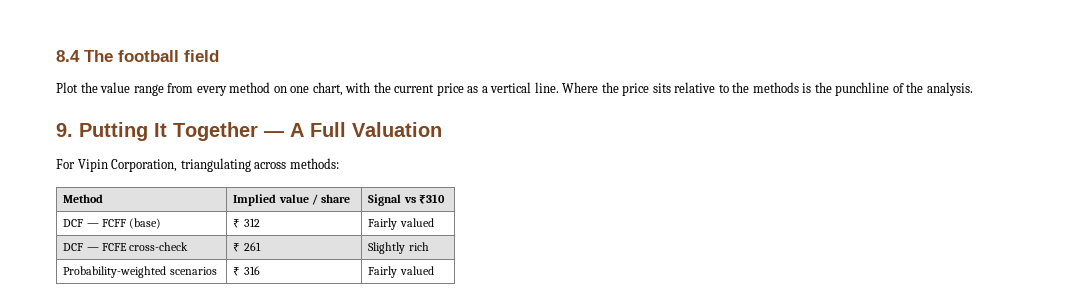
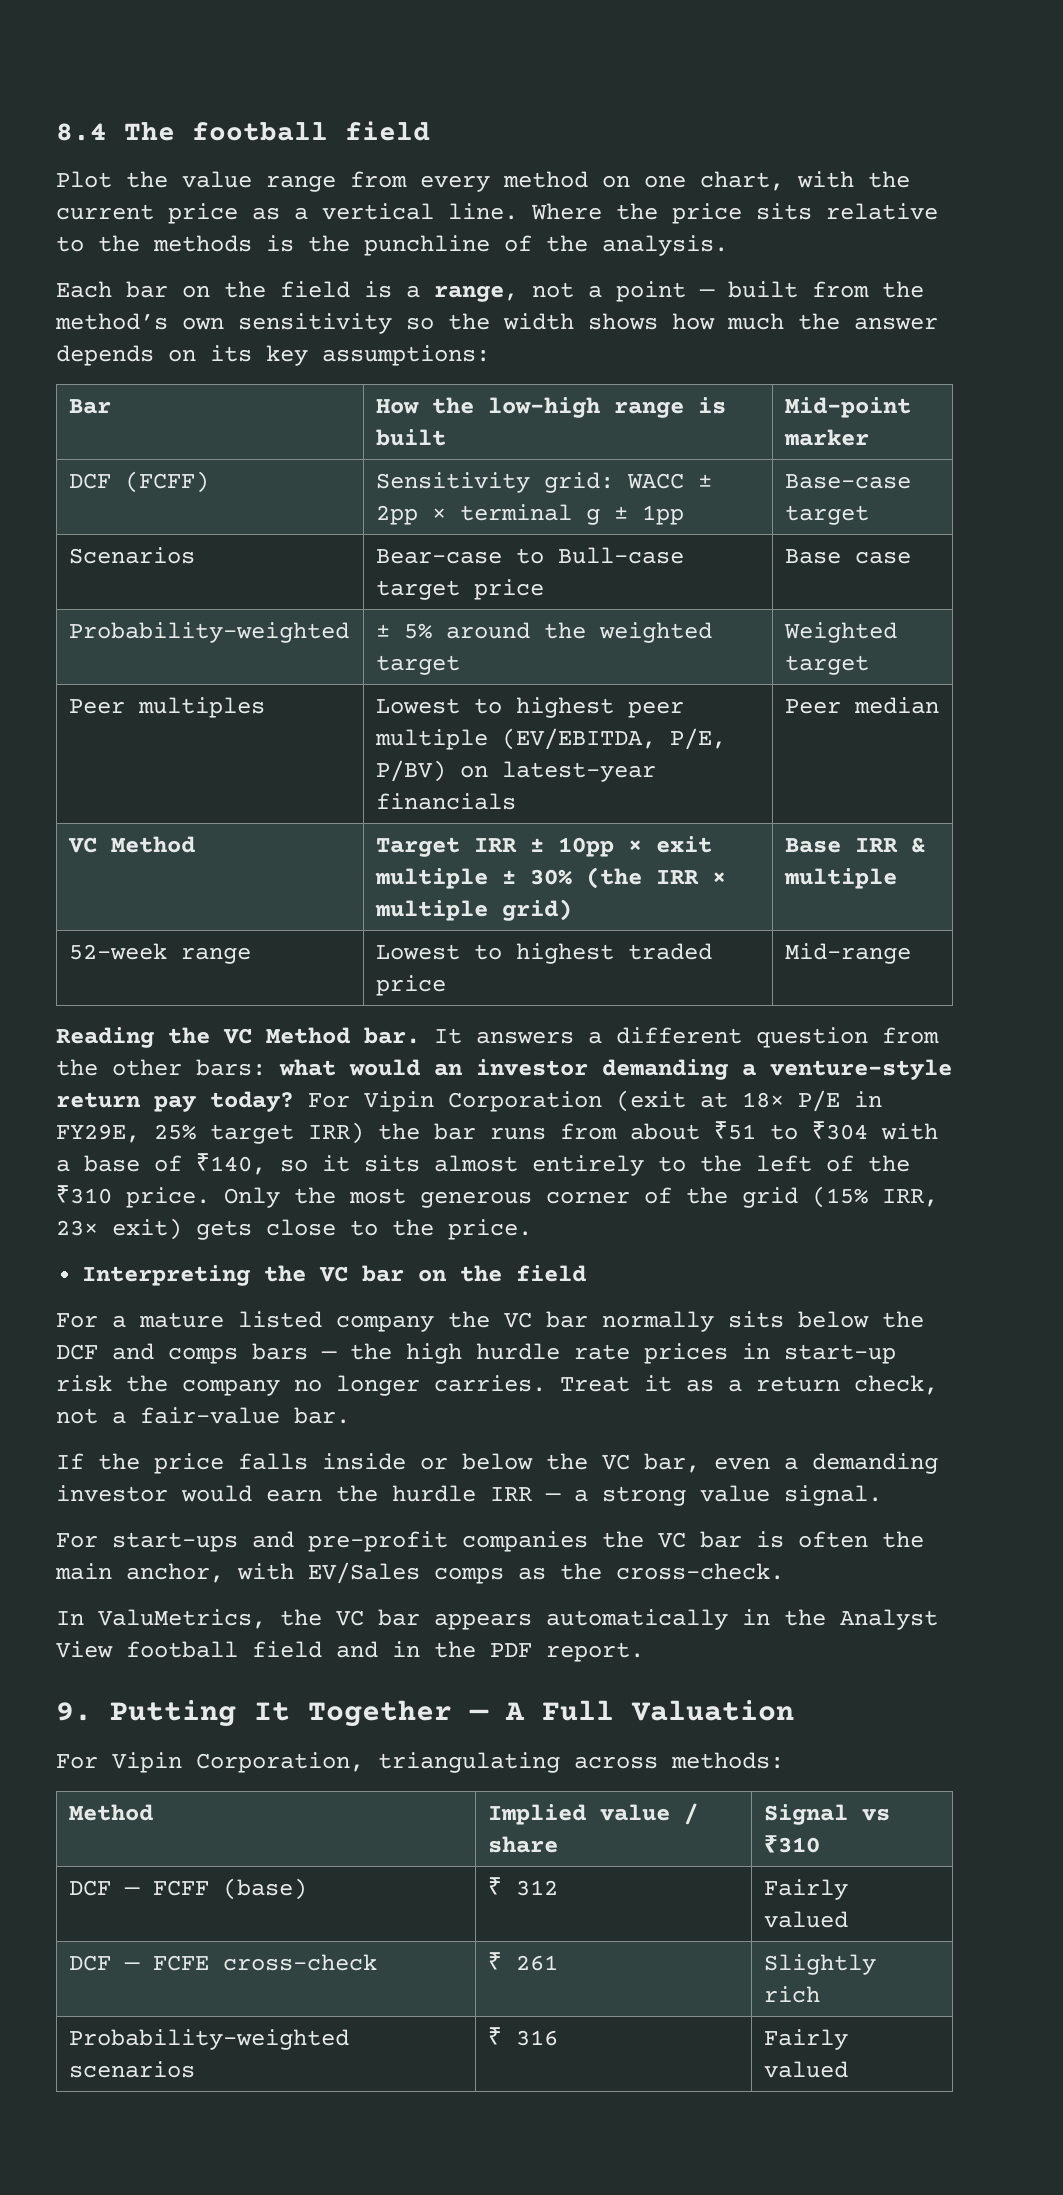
(973, 89) none -> [56,281,924,302] [55,313,938,334] [56,345,490,366] [69,399,112,414] [376,397,727,418] [376,429,447,446] [785,397,912,418] [784,429,870,446] [69,471,210,493] [376,472,713,493] [376,504,685,525] [785,474,912,489] [785,505,870,525] [69,547,196,564] [376,547,685,564] [376,579,545,600] [785,549,912,564] [69,622,350,643] [376,622,713,643] [376,655,461,675] [784,622,898,643] [785,655,870,675] [69,697,266,718] [376,697,685,718] [375,728,727,750] [376,760,657,782] [376,793,517,810] [785,697,940,714] [68,836,196,853] [376,836,713,857] [375,867,727,889] [375,899,573,921] [785,837,926,853] [784,868,898,889] [69,943,252,964] [376,943,713,964] [376,975,447,996] [785,943,912,964] [56,1027,939,1048] [56,1059,952,1080] [56,1090,882,1112] [56,1121,938,1144] [56,1153,910,1176] [56,1185,938,1208] [56,1218,532,1240] [82,1265,587,1286] [56,1311,924,1332] [56,1343,896,1364] [56,1375,938,1396] [56,1407,350,1424] [56,1453,938,1474] [56,1485,882,1506] [56,1531,924,1552] [55,1562,784,1584] [56,1609,938,1630] [56,1641,644,1662] // Each bar on the field is a range, not a point — built from the method’s own sensitivity so the width shows how much the answer depends on its key assumptions: // Bar | How the low–high range is built | Mid-point marker // DCF (FCFF) | Sensitivity grid: WACC ± 2pp × terminal g ± 1pp | Base-case target // Scenarios | Bear-case to Bull-case target price | Base case // Probability-weighted | ± 5% around the weighted target | Weighted target // Peer multiples | Lowest to highest peer multiple (EV/EBITDA, P/E, P/BV) on latest-year financials | Peer median // VC Method | Target IRR ± 10pp × exit multiple ± 30% (the IRR × multiple grid) | Base IRR & multiple // 52-week range | Lowest to highest traded price | Mid-range // Reading the VC Method bar. It answers a different question from the other bars: what would an investor demanding a venture-style return pay today? For Vipin Corporation (exit at 18× P/E in FY29E, 25% target IRR) the bar runs from about ₹51 to ₹304 with a base of ₹140, so it sits almost entirely to the left of the ₹310 price. Only the most generous corner of the grid (15% IRR, 23× exit) gets close to the price. // Interpreting the VC bar on the field // For a mature listed company the VC bar normally sits below the DCF and comps bars — the high hurdle rate prices in start-up risk the company no longer carries. Treat it as a return check, not a fair-value bar. // If the price falls inside or below the VC bar, even a demanding investor would earn the hurdle IRR — a strong value signal. // For start-ups and pre-profit companies the VC bar is often the main anchor, with EV/Sales comps as the cross-check. // In ValuMetrics, the VC bar appears automatically in the Analyst View football field and in the PDF report.

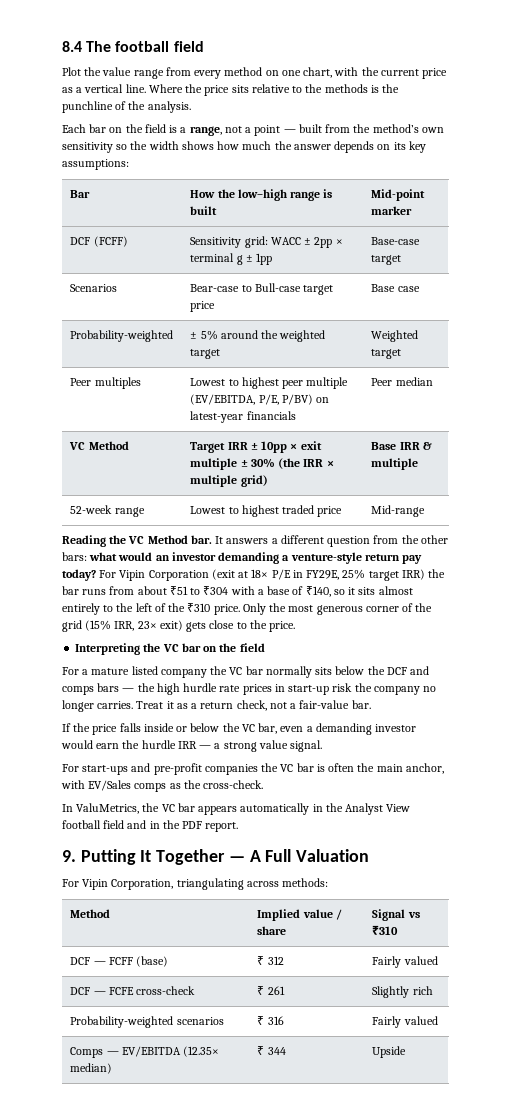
(849, 2069) none -> [70,1046,220,1058] [70,1063,113,1074] [257,1046,286,1055] [372,1046,407,1058] // Comps — EV/EBITDA (12.35× median) | ₹ 344 | Upside

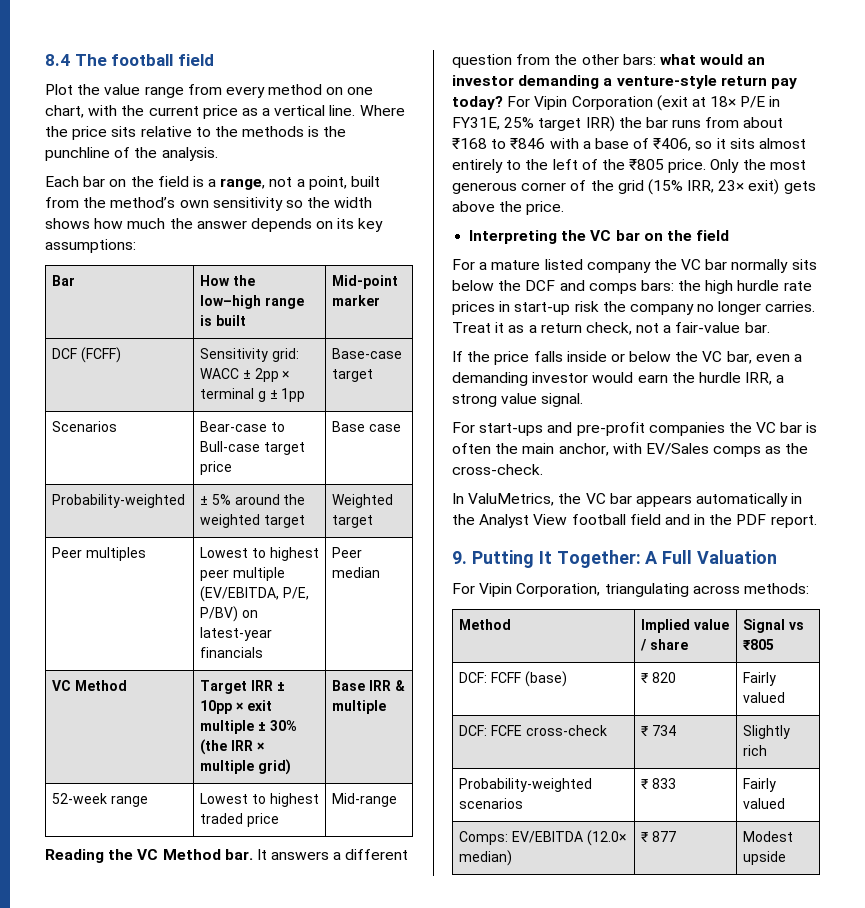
[254,125,296,136] point — -> [308,176,347,190] point,
[306,570,340,580] FY29E, -> [452,117,500,130] FY31E,
[169,586,229,595] ₹51 to ₹304 -> [452,137,546,149] ₹168 to ₹846
[305,586,331,597] ₹140, -> [653,137,692,151] ₹406,
[187,603,211,612] ₹310 -> [629,158,665,170] ₹805
[209,620,247,629] close to -> [452,201,495,212] above
[97,683,135,692] bars — -> [640,280,674,291] bars:
[177,741,212,749] IRR — -> [745,372,773,385] IRR,
[156,849,245,865] Together — -> [556,550,641,568] Together:
[372,925,399,935] [70,957,106,965] ₹310 // DCF — -> [743,639,775,650] [459,672,488,683] ₹805 // DCF:
[267,956,284,965] [372,956,438,968] [70,987,106,995] 312 | Fairly valued // DCF — -> [651,672,676,683] [743,672,777,686] [743,692,786,703] [459,725,488,736] 820 | Fairly valued // DCF:
[267,986,285,995] 261 -> [651,725,676,736] 734
[267,1016,284,1025] [372,1016,438,1028] [70,1046,220,1058] 316 | Fairly valued // Comps — EV/EBITDA (12.35× -> [651,778,676,789] [743,778,777,792] [743,798,786,809] [459,830,626,846] 833 | Fairly valued // Comps: EV/EBITDA (12.0×
[267,1047,286,1055] [372,1046,407,1058] 344 | Upside -> [651,831,676,842] [743,831,794,842] [743,851,787,865] 877 | Modest upside

